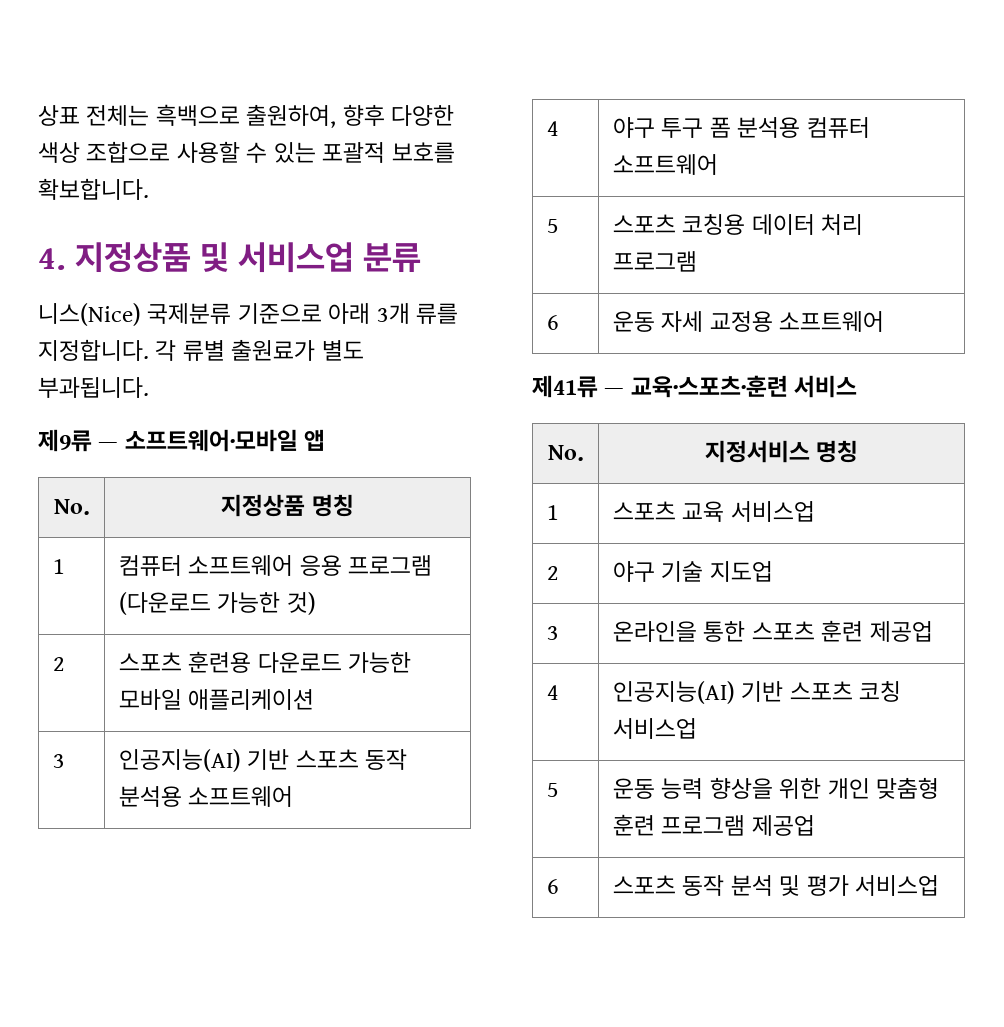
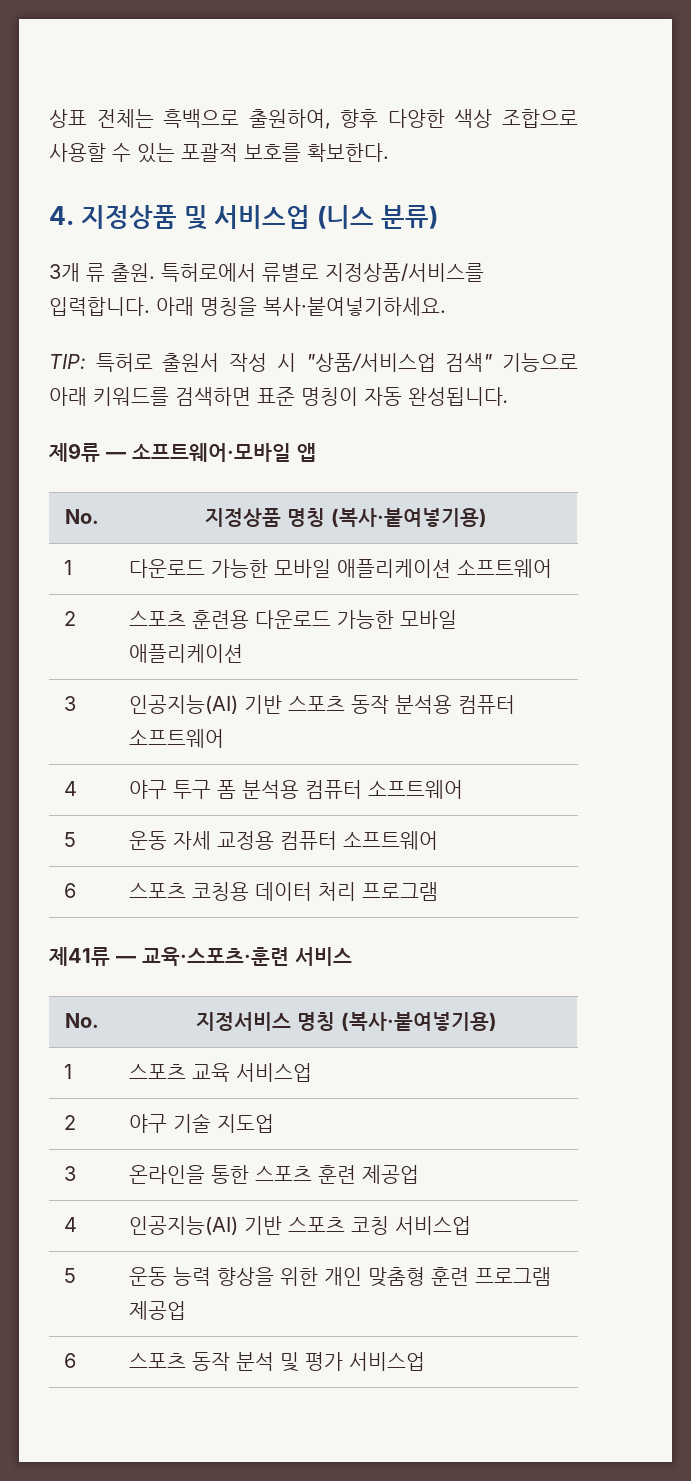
[38,178,149,200] 확보합니다. -> [307,143,389,162] 확보한다.
[363,243,422,273] [38,303,459,326] [38,339,364,361] [38,377,149,398] 분류 // 니스(Nice) 국제분류 기준으로 아래 3개 류를 지정합니다. 각 류별 출원료가 별도 부과됩니다. -> [317,205,438,229] [49,263,484,282] [49,297,446,316] [49,353,578,372] [49,387,509,406] (니스 분류) // 3개 류 출원. 특허로에서 류별로 지정상품/서비스를 입력합니다. 아래 명칭을 복사·붙여넣기하세요. // TIP: 특허로 출원서 작성 시 "상품/서비스업 검색" 기능으로 아래 키워드를 검색하면 표준 명칭이 자동 완성됩니다.
[52,559,65,574] [118,555,433,576] [118,592,316,615] // 1 | 컴퓨터 소프트웨어 응용 프로그램 (다운로드 가능한 것) -> [331,508,488,527] [64,560,73,575] [129,559,553,578] (복사·붙여넣기용) // 1 | 다운로드 가능한 모바일 애플리케이션 소프트웨어
(182, 796) none -> [458,695,516,714] 컴퓨터
(559, 226) none -> [129,831,439,850] [64,883,77,898] | 운동 자세 교정용 컴퓨터 소프트웨어 // 6
[546,315,559,330] [612,311,885,332] // 6 | 운동 자세 교정용 소프트웨어 -> (439, 891) none
(859, 451) none -> [340,1012,497,1031] (복사·붙여넣기용)

